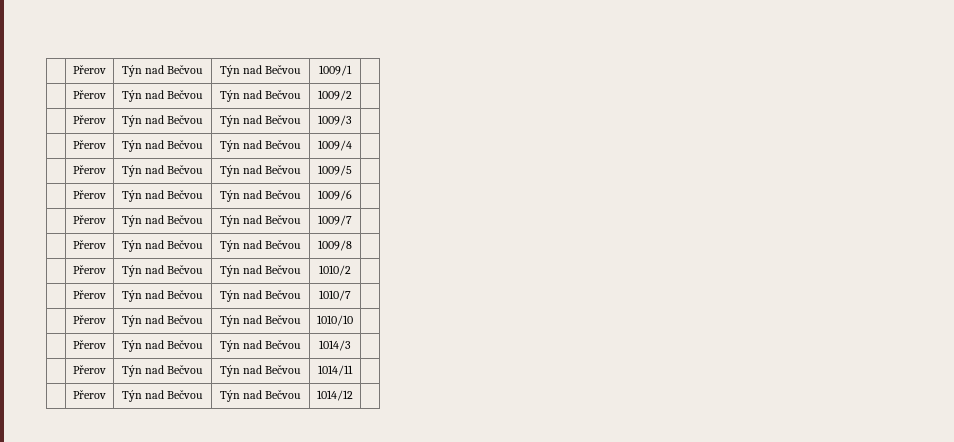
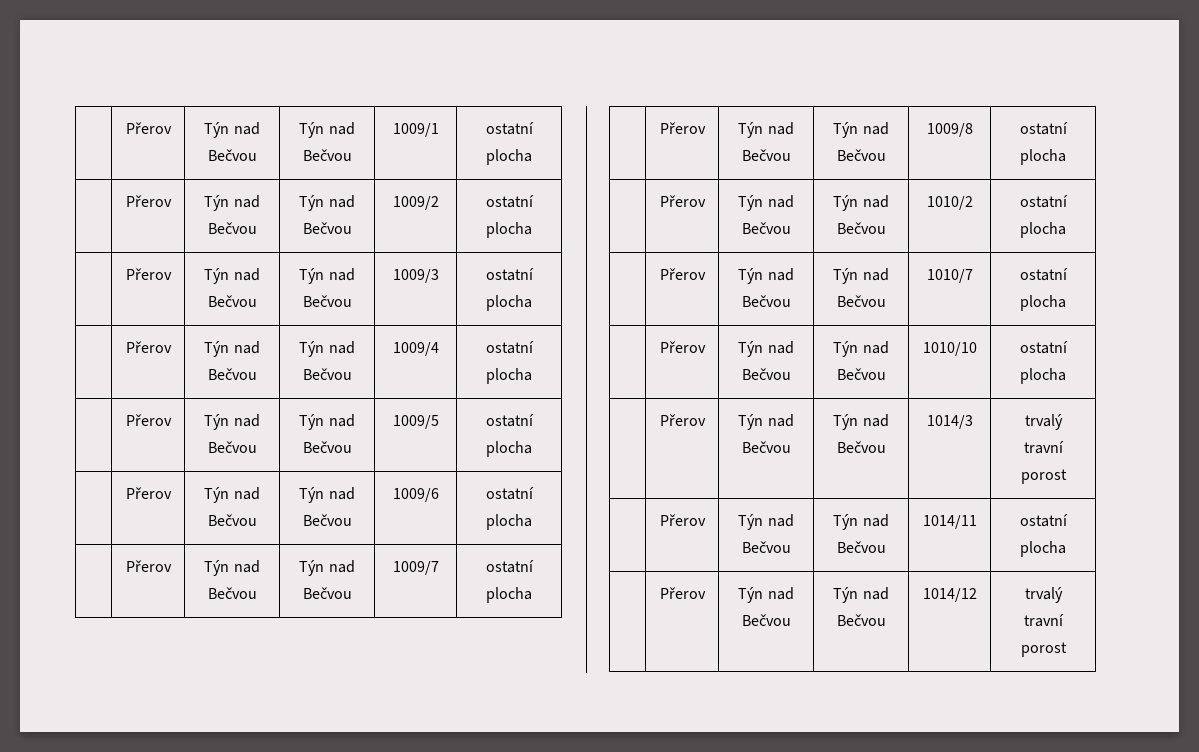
(352, 70) none -> [485,122,534,135] [485,149,532,165] ostatní plocha
(352, 95) none -> [485,195,534,208] [485,222,532,238] ostatní plocha
(352, 120) none -> [485,268,534,281] [485,295,532,311] ostatní plocha
(352, 145) none -> [485,341,534,354] [485,368,532,384] ostatní plocha
(352, 170) none -> [485,414,534,427] [485,441,532,457] ostatní plocha
(352, 195) none -> [485,487,534,500] [485,514,532,530] ostatní plocha
(352, 220) none -> [485,560,534,573] [485,587,532,603] ostatní plocha
(352, 245) none -> [1019,122,1068,135] [1020,149,1066,165] ostatní plocha
(351, 270) none -> [1019,195,1068,208] [1020,222,1066,238] ostatní plocha
(351, 295) none -> [1019,268,1068,281] [1020,295,1066,311] ostatní plocha
(353, 320) none -> [1019,341,1068,354] [1020,368,1066,384] ostatní plocha
(351, 345) none -> [1024,414,1063,430] [1023,441,1064,454] [1020,469,1067,484] trvalý travní porost
(353, 370) none -> [1019,514,1068,527] [1020,541,1066,557] ostatní plocha
(353, 395) none -> [1024,587,1063,603] [1023,614,1064,627] [1020,642,1067,657] trvalý travní porost

